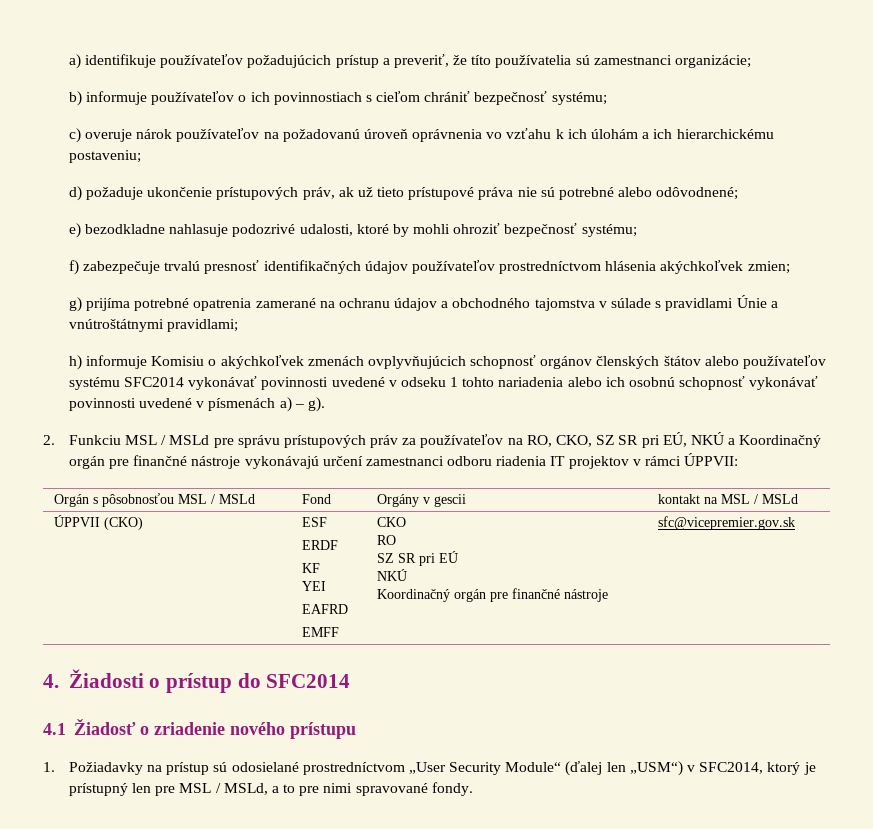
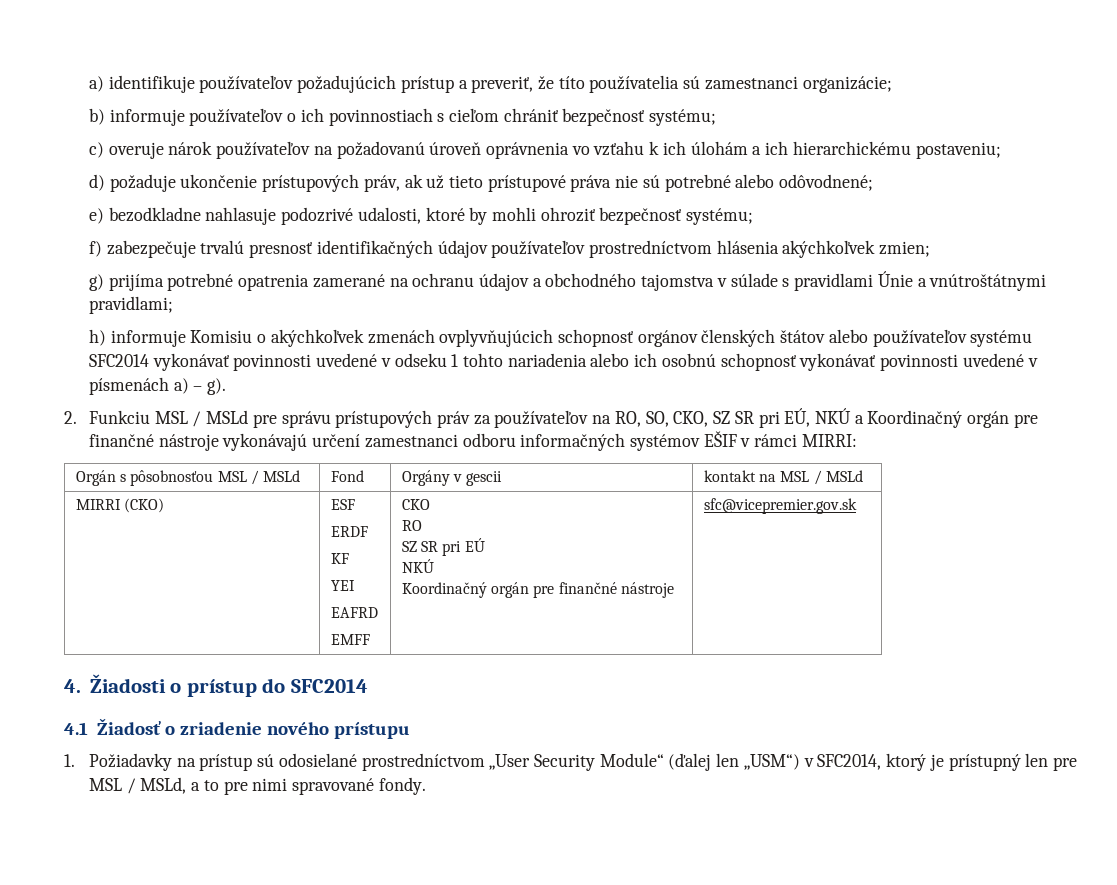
(552, 441) none -> [645,411,669,427] SO,
[496,456,629,469] riadenia IT projektov -> [520,431,737,451] informačných systémov EŠIF
[684,453,739,466] ÚPPVII: -> [801,434,857,447] MIRRI:
[53,515,100,527] ÚPPVII -> [75,499,121,510] MIRRI

